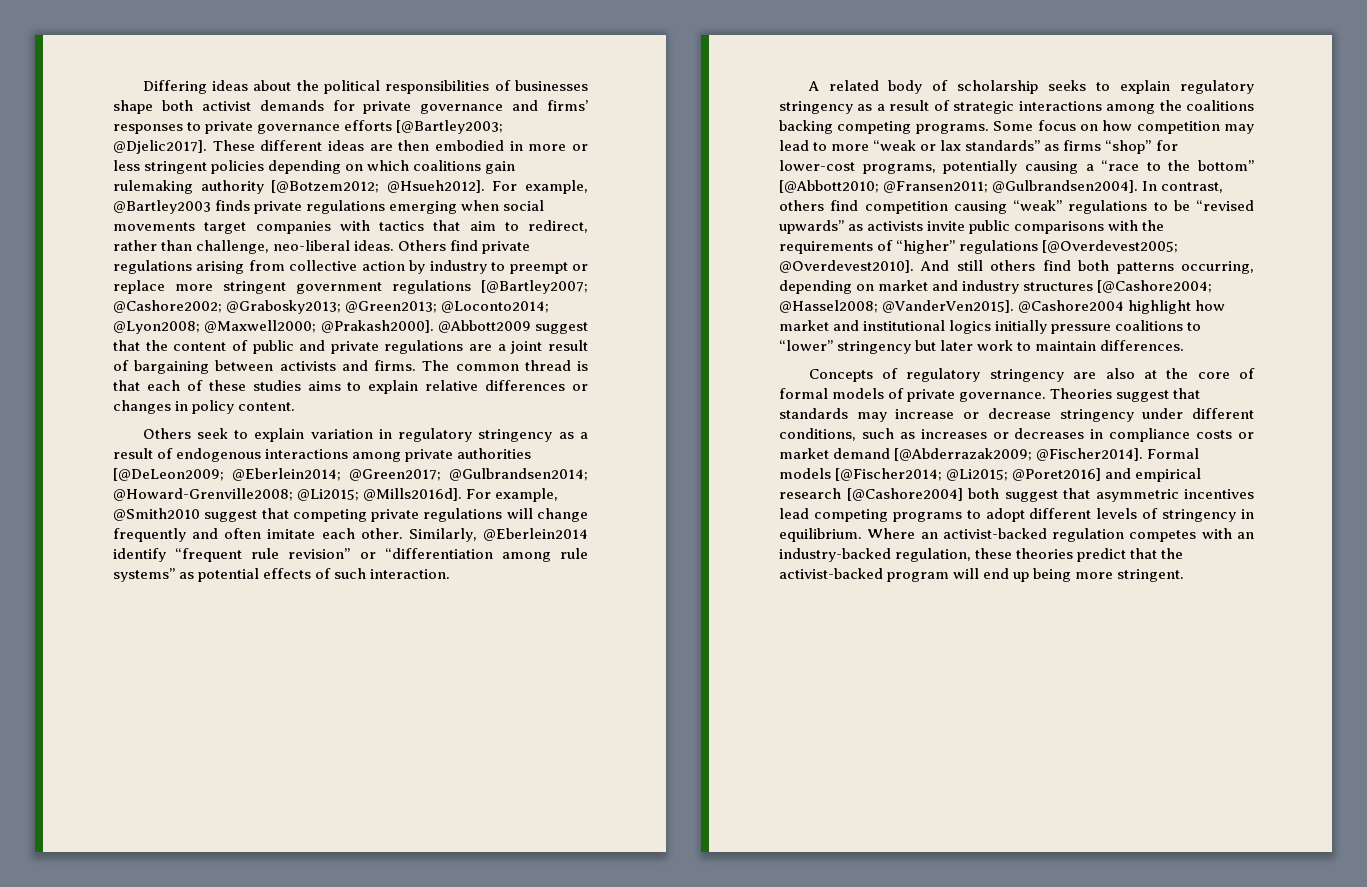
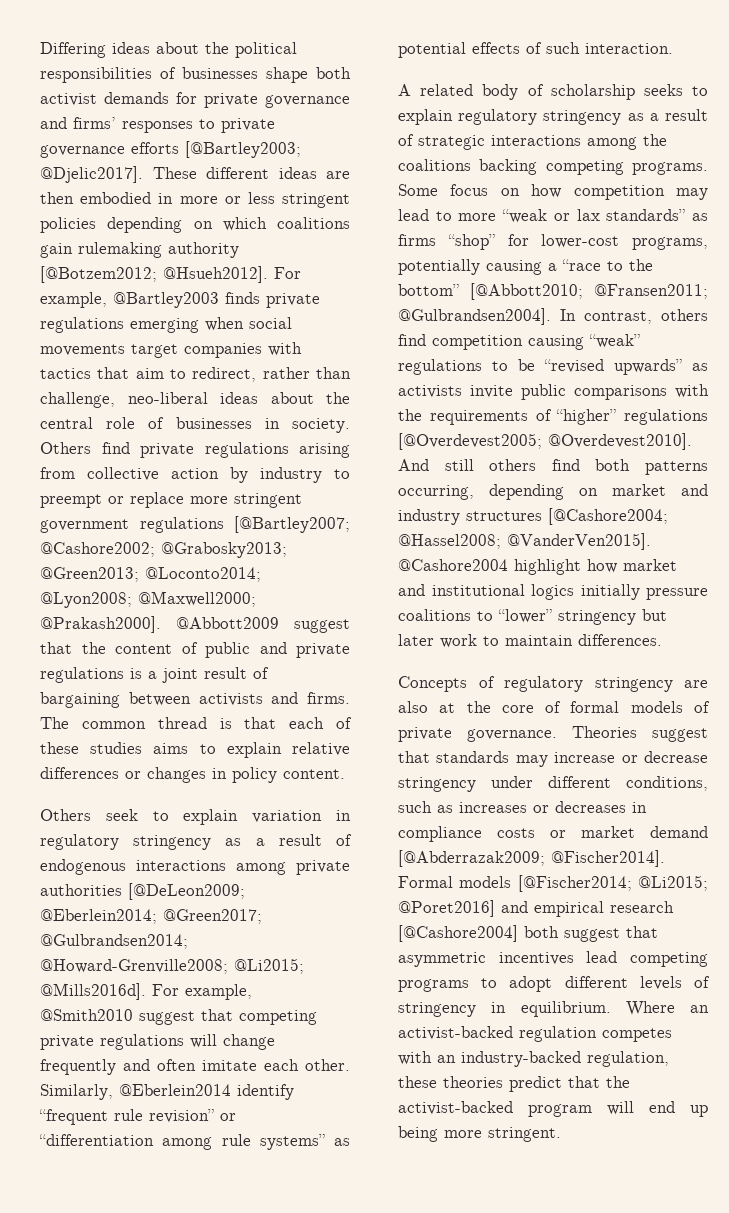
[354,240,395,251] ideas. -> [220,392,350,404] [40,417,350,433] ideas about the central role of businesses in society.
[469,344,493,351] are -> [130,668,142,679] is

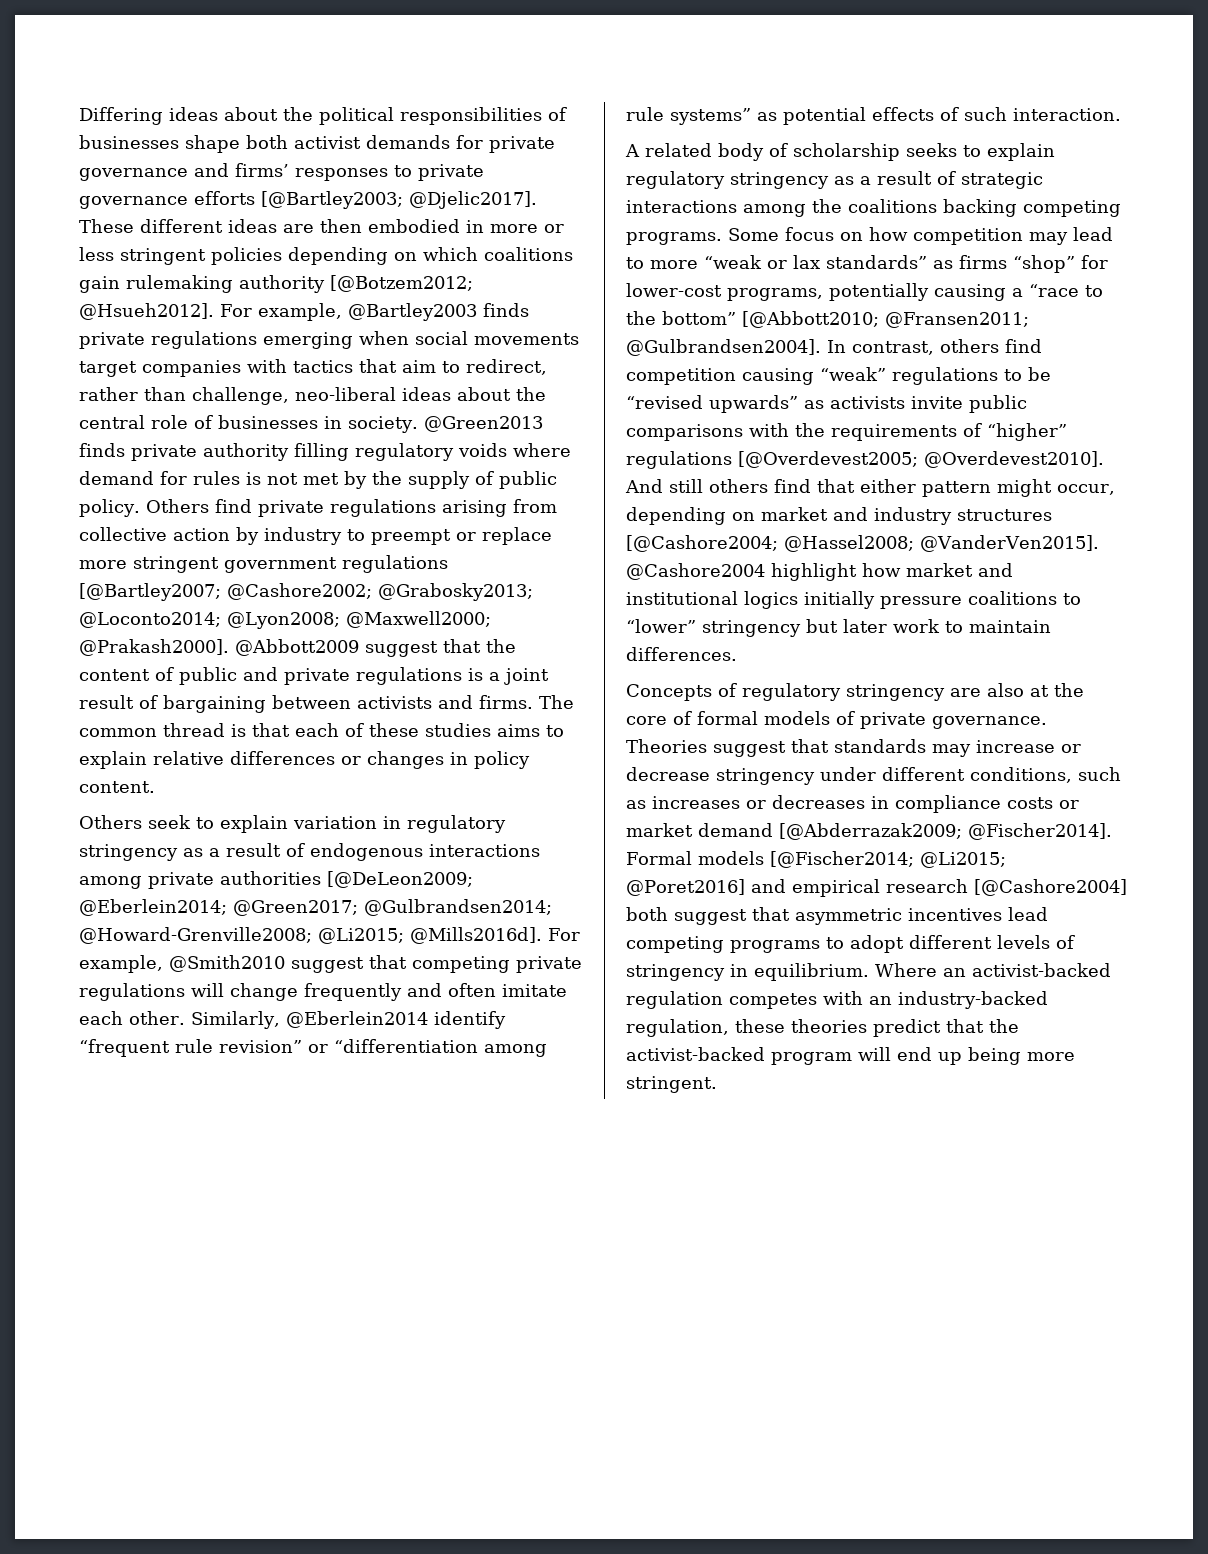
(350, 425) none -> [423,416,543,432] [79,443,571,461] [79,471,557,489] [79,499,140,517] @Green2013 finds private authority filling regulatory voids where demand for rules is not met by the supply of public policy.
[40,567,139,582] @Green2013; -> (533, 592) none
[595,459,708,475] [398,485,474,500] both patterns occurring, -> [817,479,1115,497] that either pattern might occur,

